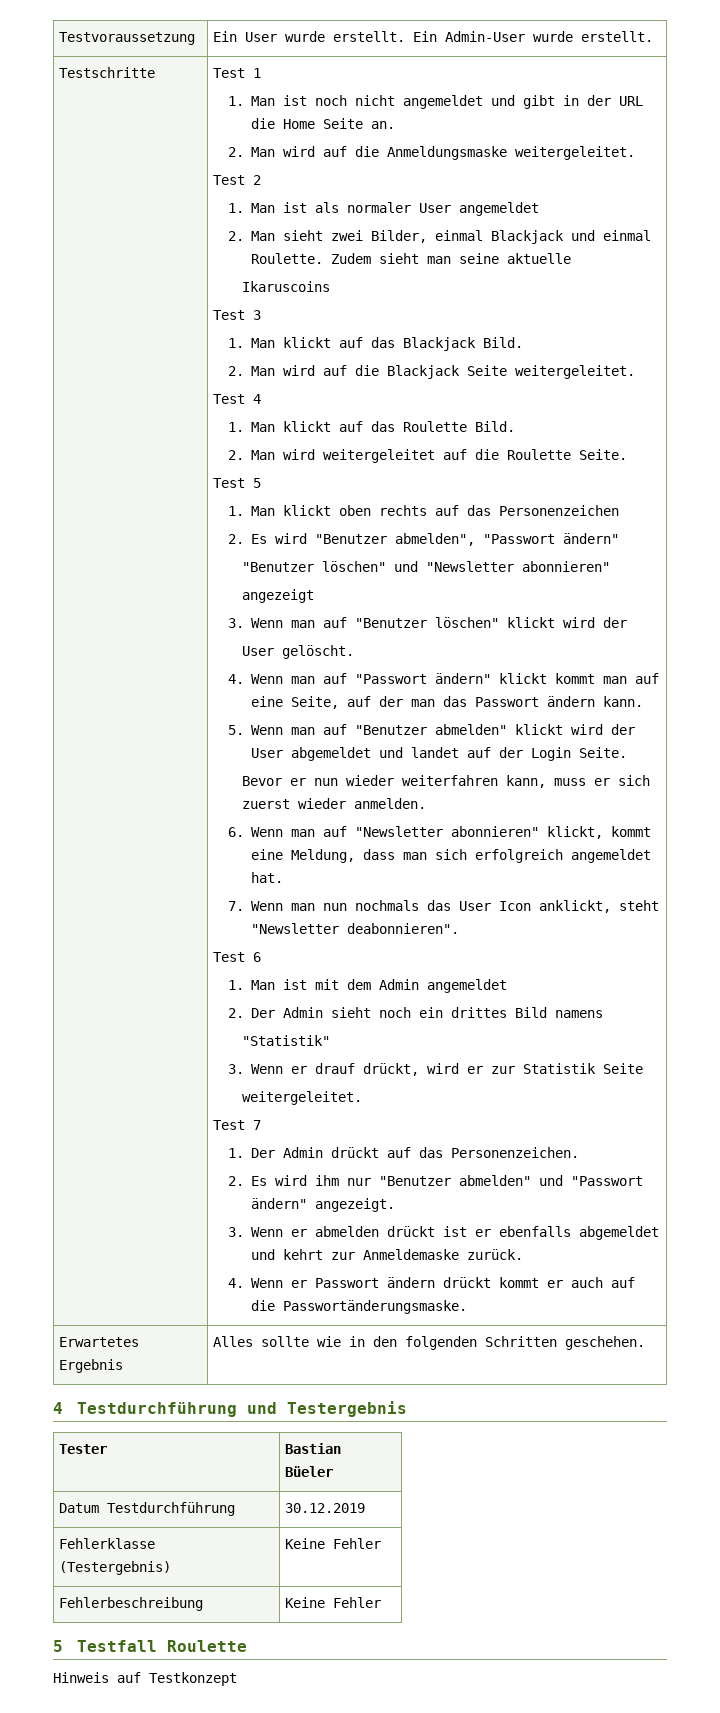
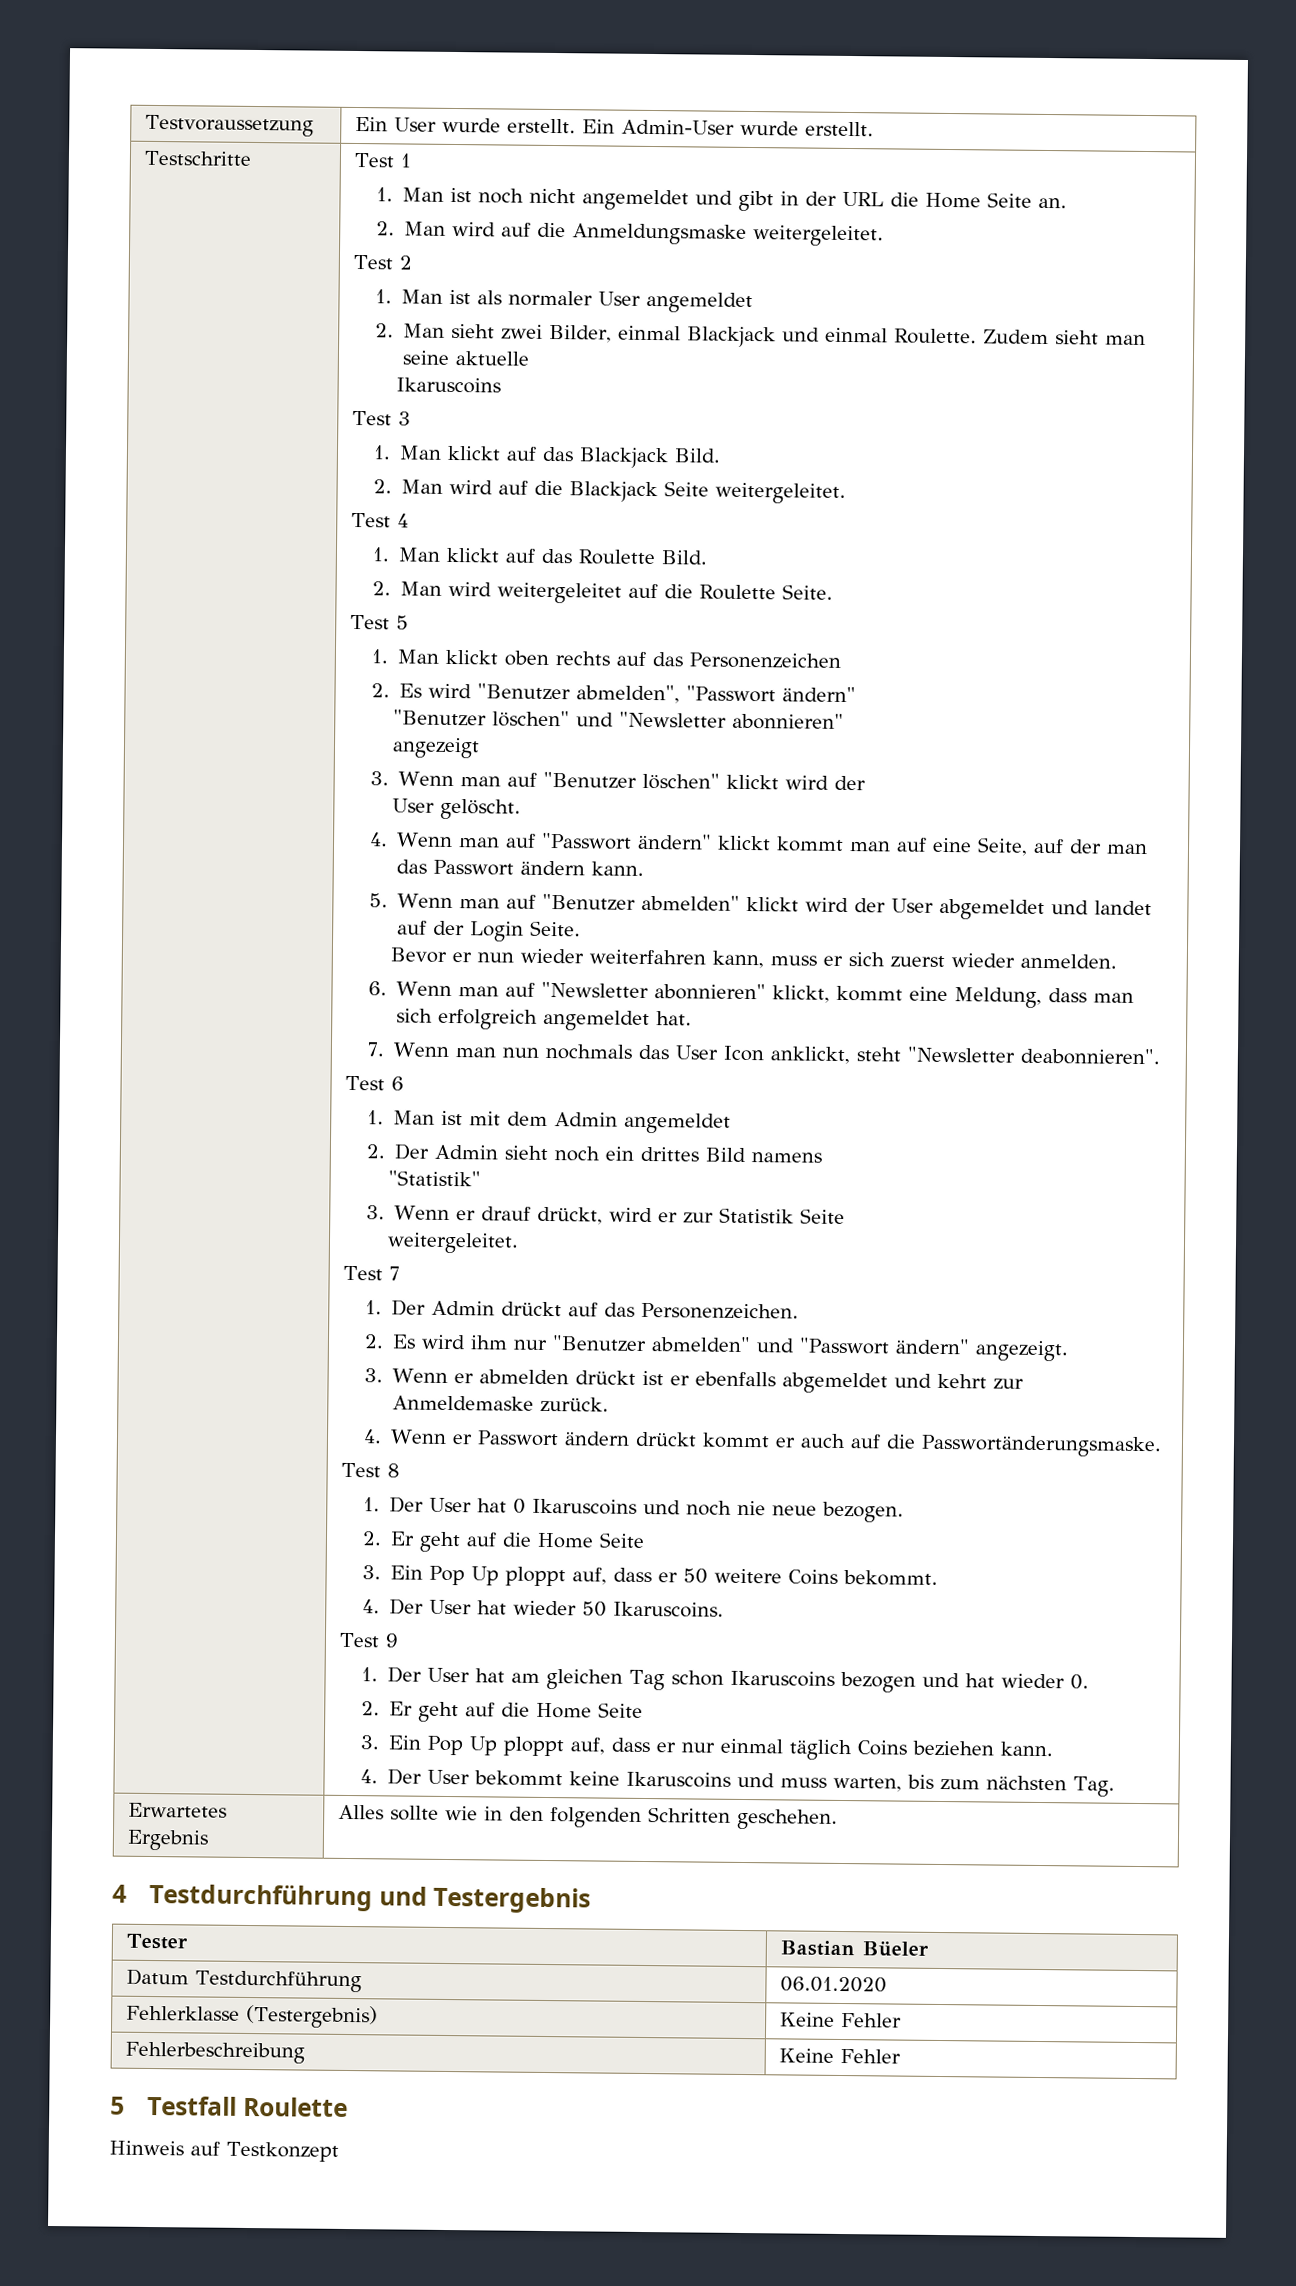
(467, 1307) none -> [340,1462,400,1478] [363,1496,905,1523] [362,1531,646,1553] [362,1565,939,1587] [362,1598,725,1618] [338,1632,399,1648] [361,1666,1090,1693] [361,1701,644,1723] [360,1735,1054,1761] [360,1768,1116,1797] // Test 8 // 1. Der User hat 0 Ikaruscoins und noch nie neue bezogen. // 2. Er geht auf die Home Seite // 3. Ein Pop Up ploppt auf, dass er 50 weitere Coins bekommt. // 4. Der User hat wieder 50 Ikaruscoins. // Test 9 // 1. Der User hat am gleichen Tag schon Ikaruscoins bezogen und hat wieder 0. // 2. Er geht auf die Home Seite // 3. Ein Pop Up ploppt auf, dass er nur einmal täglich Coins beziehen kann. // 4. Der User bekommt keine Ikaruscoins und muss warten, bis zum nächsten Tag.
[285,1503,366,1513] 30.12.2019 -> [779,1976,887,1993] 06.01.2020

